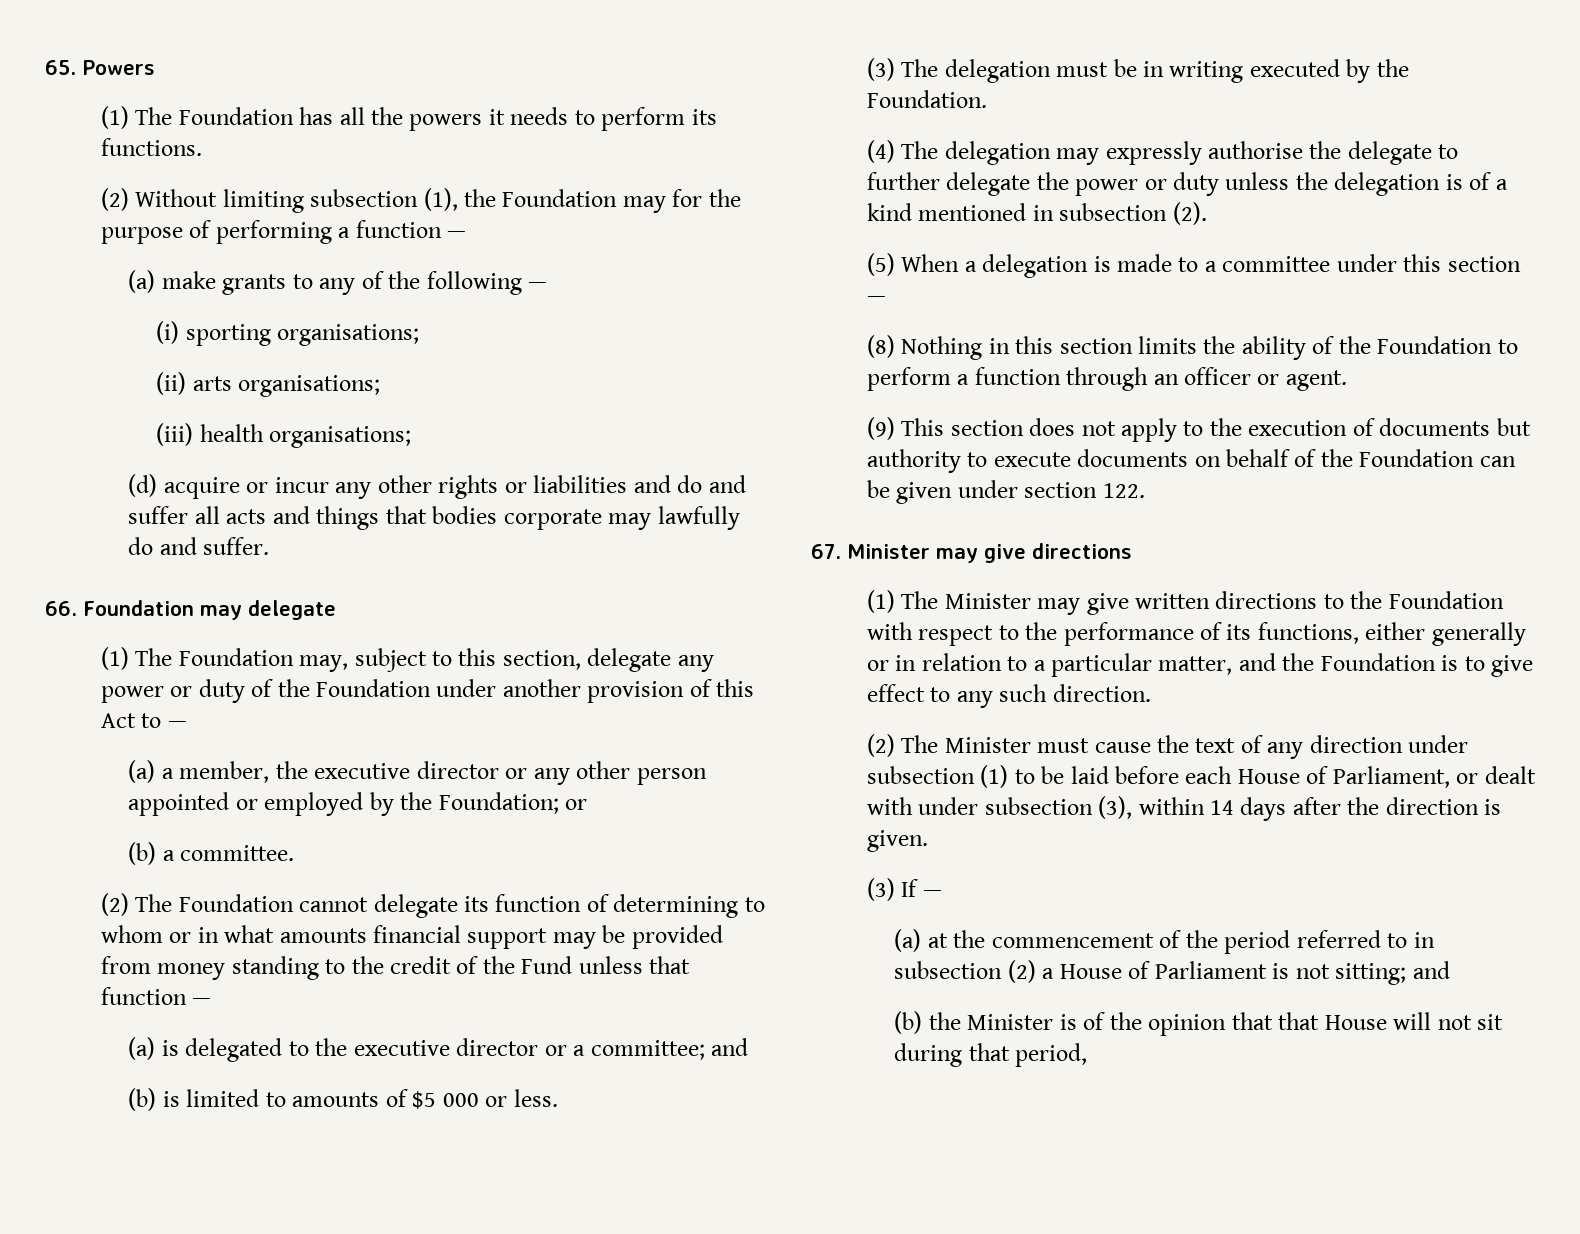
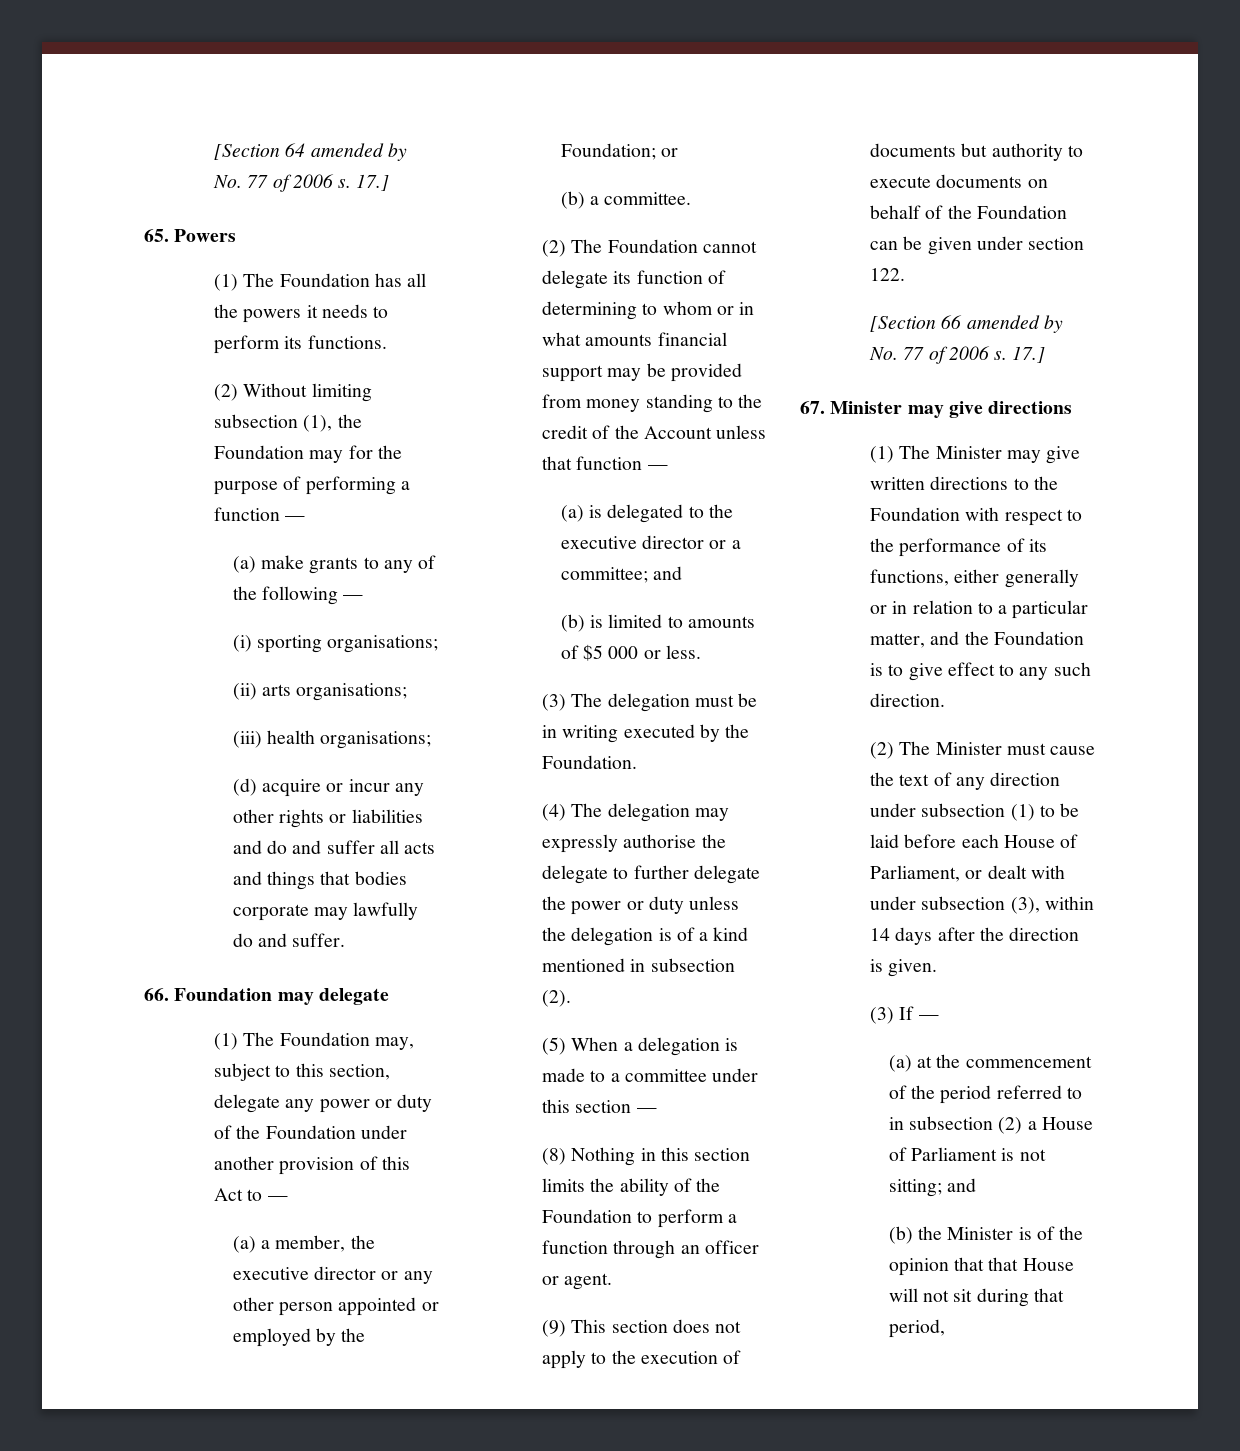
(45, 67) none -> [214,143,407,161] [213,174,390,192] [Section 64 amended by No. 77 of 2006 s. 17.] //
[521,956,573,974] Fund -> [643,426,712,439] Account
(1145, 490) none -> [870,315,1063,333] [869,346,1046,364] // [Section 66 amended by No. 77 of 2006 s. 17.]

